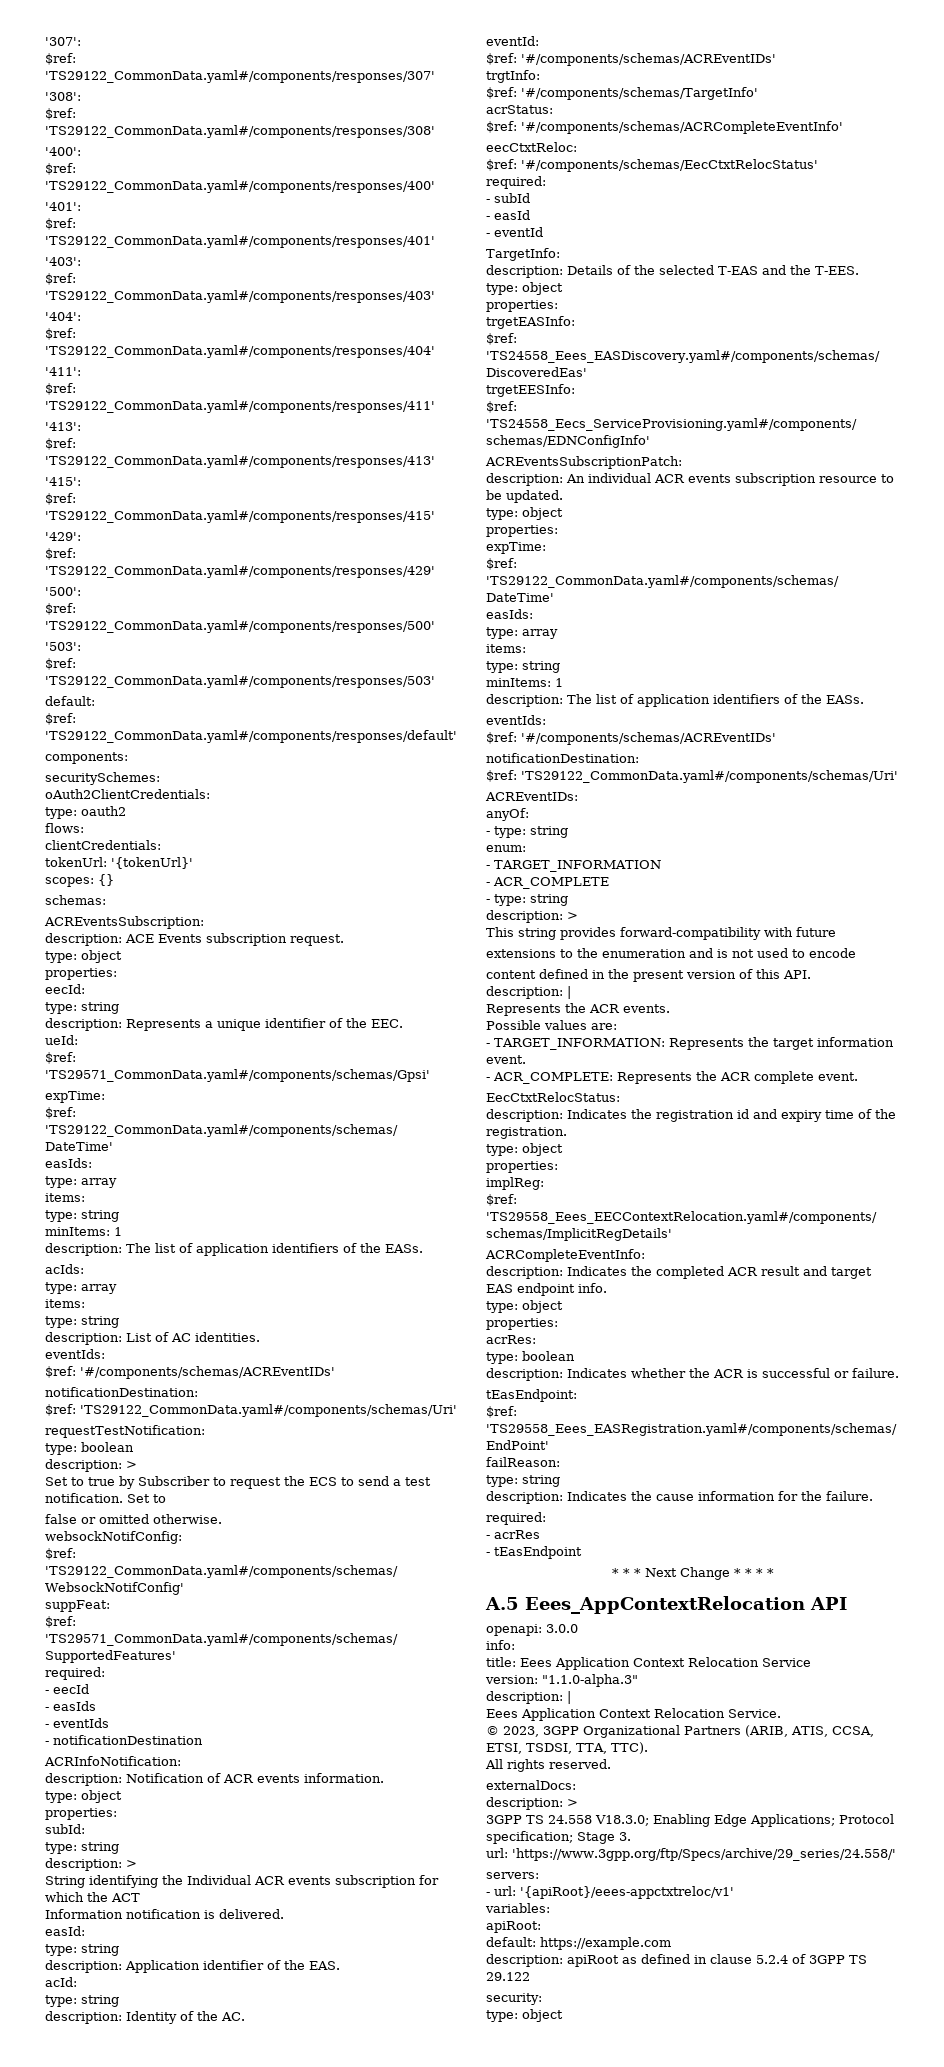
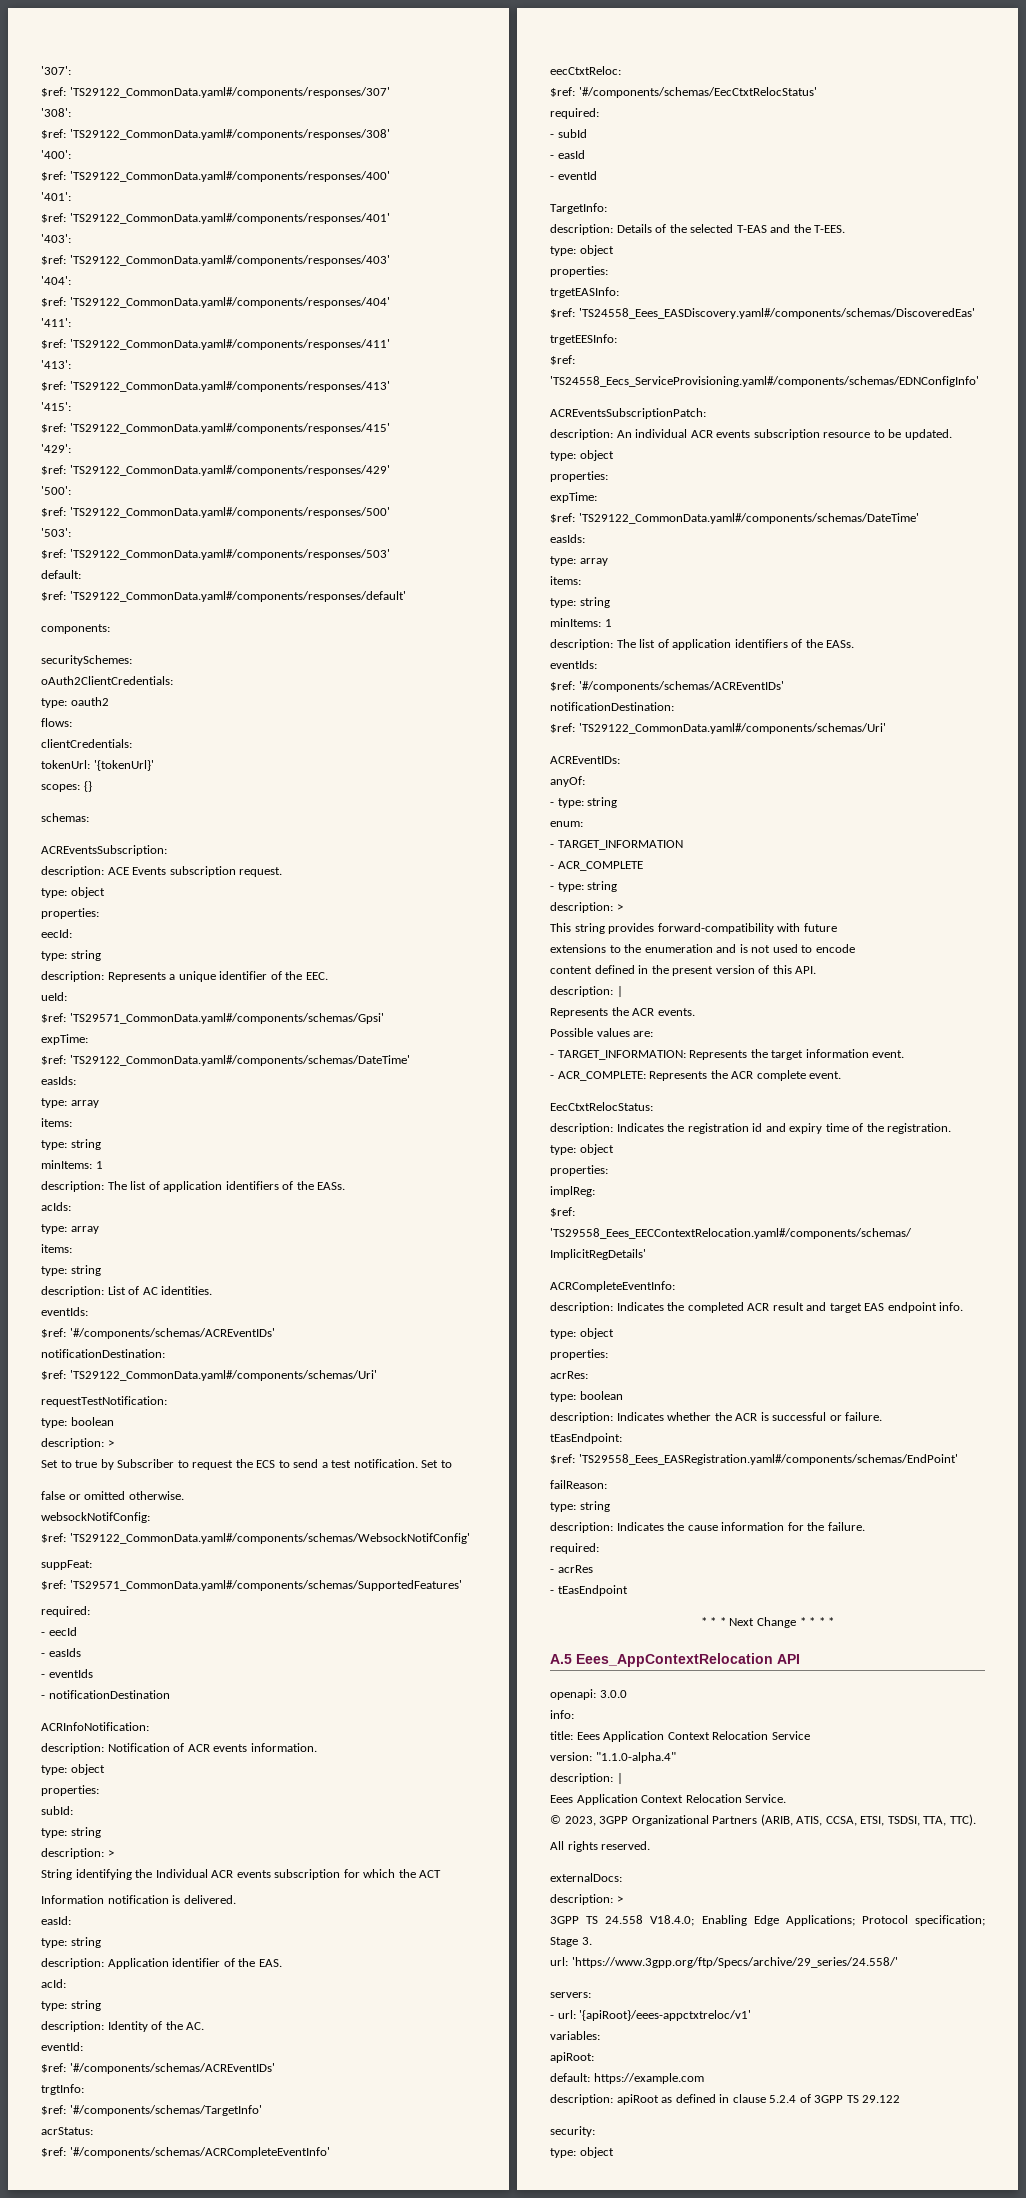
[542,1674,638,1687] "1.1.0-alpha.3" -> [595,1752,676,1763] "1.1.0-alpha.4"
[595,1815,649,1826] V18.3.0; -> [650,1915,695,1926] V18.4.0;

